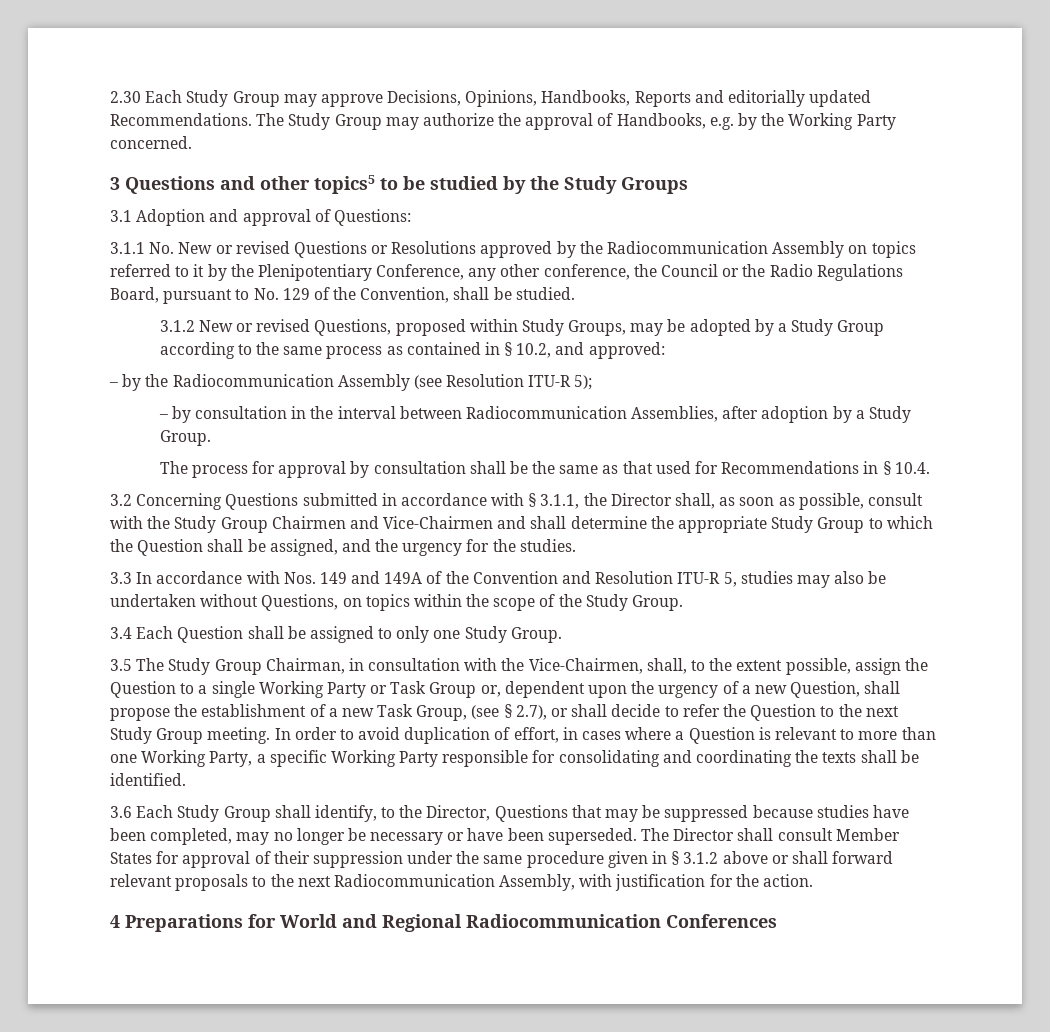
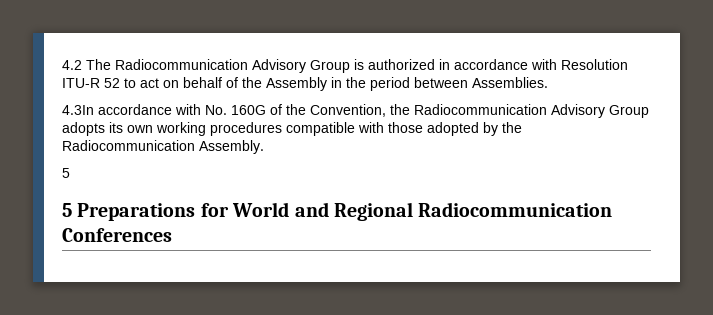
[110,90,872,107] [110,113,896,130] [110,136,192,149] [110,175,688,194] [110,209,411,226] [110,241,916,258] [110,264,903,281] [110,287,575,304] [159,319,885,336] [159,342,665,359] [109,374,593,391] [158,406,912,423] [159,430,211,446] [159,461,930,478] [110,493,923,510] [110,516,933,533] [110,539,576,556] [110,571,887,588] [110,594,684,611] [110,626,562,643] [110,658,928,675] [110,681,901,698] [110,704,899,721] [110,727,936,744] [110,750,919,767] [110,773,186,786] [110,805,909,822] [110,828,900,845] [110,851,894,868] [110,874,814,891] [110,915,120,928] 2.30 Each Study Group may approve Decisions, Opinions, Handbooks, Reports and editorially updated Recommendations. The Study Group may authorize the approval of Handbooks, e.g. by the Working Party concerned. // 3 Questions and other topics5 to be studied by the Study Groups // 3.1 Adoption and approval of Questions: // 3.1.1 No. New or revised Questions or Resolutions approved by the Radiocommunication Assembly on topics referred to it by the Plenipotentiary Conference, any other conference, the Council or the Radio Regulations Board, pursuant to No. 129 of the Convention, shall be studied. // 3.1.2 New or revised Questions, proposed within Study Groups, may be adopted by a Study Group according to the same process as contained in § 10.2, and approved: // – by the Radiocommunication Assembly (see Resolution ITU-R 5); // – by consultation in the interval between Radiocommunication Assemblies, after adoption by a Study Group. // The process for approval by consultation shall be the same as that used for Recommendations in § 10.4. // 3.2 Concerning Questions submitted in accordance with § 3.1.1, the Director shall, as soon as possible, consult with the Study Group Chairmen and Vice-Chairmen and shall determine the appropriate Study Group to which the Question shall be assigned, and the urgency for the studies. // 3.3 In accordance with Nos. 149 and 149A of the Convention and Resolution ITU-R 5, studies may also be undertaken without Questions, on topics within the scope of the Study Group. // 3.4 Each Question shall be assigned to only one Study Group. // 3.5 The Study Group Chairman, in consultation with the Vice-Chairmen, shall, to the extent possible, assign the Question to a single Working Party or Task Group or, dependent upon the urgency of a new Question, shall propose the establishment of a new Task Group, (see § 2.7), or shall decide to refer the Question to the next Study Group meeting. In order to avoid duplication of effort, in cases where a Question is relevant to more than one Working Party, a specific Working Party responsible for consolidating and coordinating the texts shall be identified. // 3.6 Each Study Group shall identify, to the Director, Questions that may be suppressed because studies have been completed, may no longer be necessary or have been superseded. The Director shall consult Member States for approval of their suppression under the same procedure given in § 3.1.2 above or shall forward relevant proposals to the next Radiocommunication Assembly, with justification for the action. // 4 -> [62,59,628,73] [62,77,548,91] [62,104,649,118] [62,122,522,136] [62,140,264,154] [62,168,70,178] [62,203,72,217] 4.2 The Radiocommunication Advisory Group is authorized in accordance with Resolution ITU-R 52 to act on behalf of the Assembly in the period between Assemblies. // 4.3In accordance with No. 160G of the Convention, the Radiocommunication Advisory Group adopts its own working procedures compatible with those adopted by the Radiocommunication Assembly. // 5 // 5

